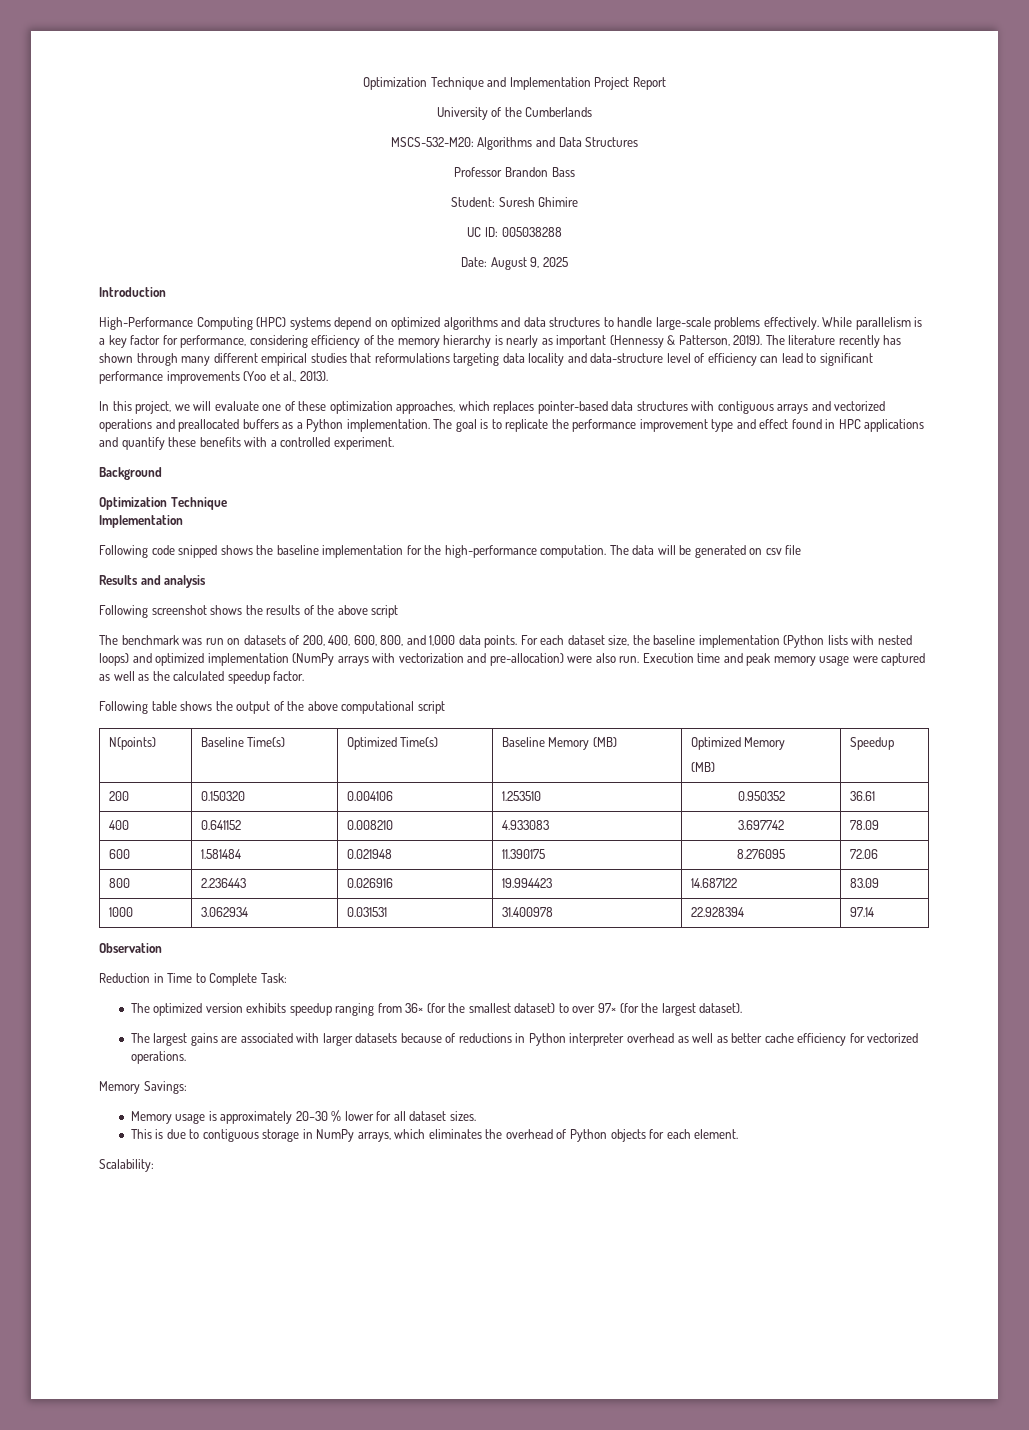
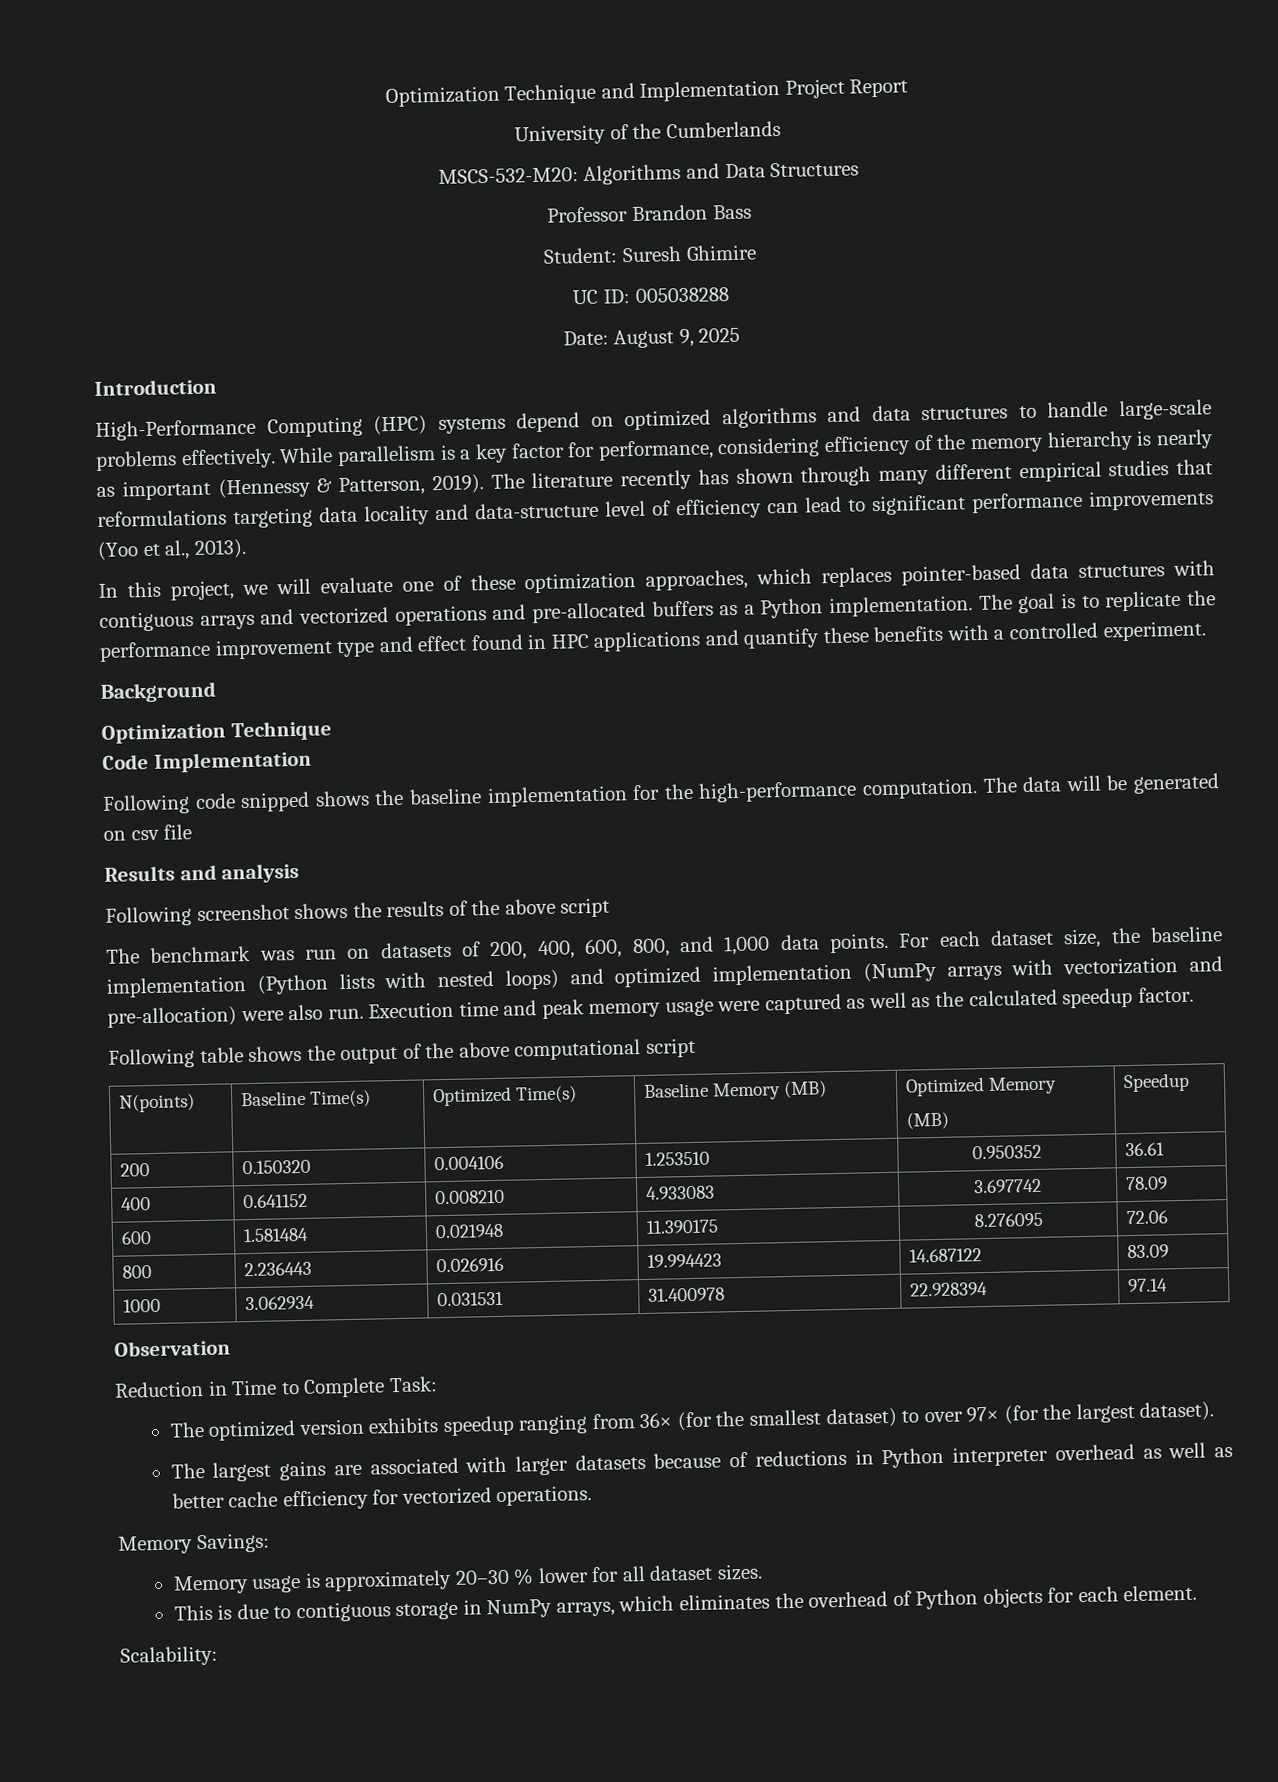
[178,419,240,432] preallocated -> [531,601,646,624] pre-allocated
(227, 503) none -> [102,753,149,770] Code

